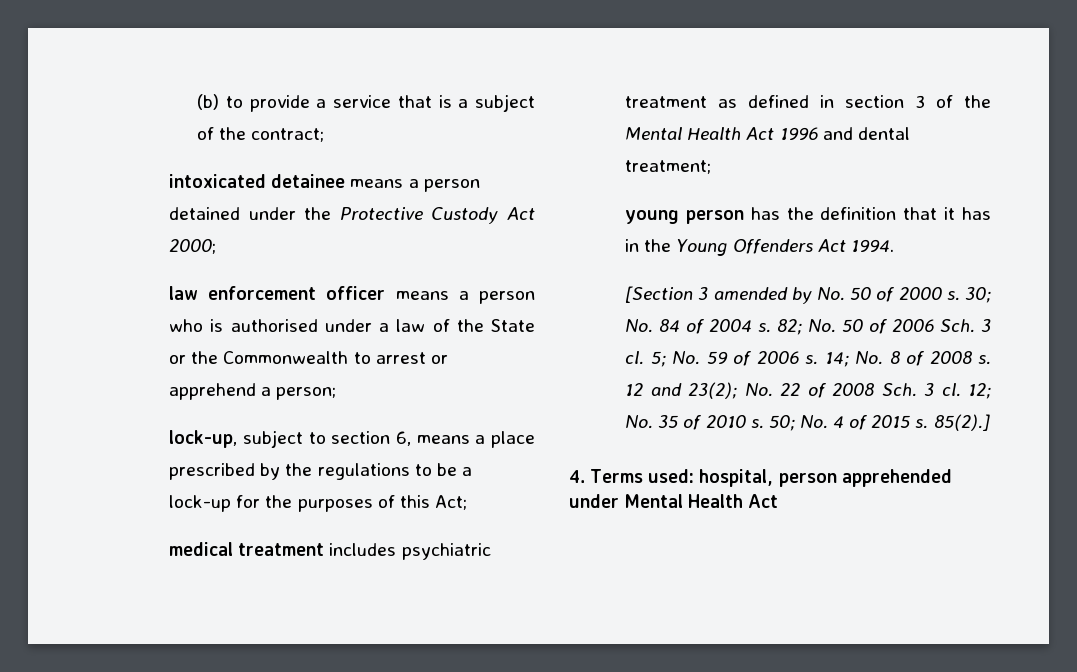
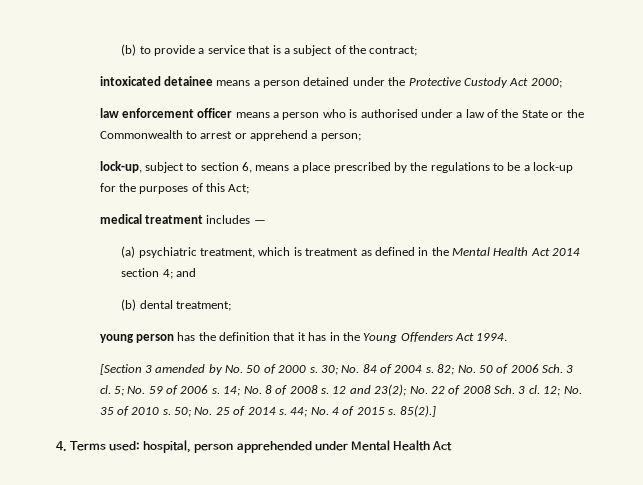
[401,543,491,560] psychiatric -> [253,220,266,224] [121,246,302,258] — // (a) psychiatric treatment, which is
[845,95,954,108] section 3 of -> (429, 251) none
[779,127,853,140] 1996 and -> [552,248,581,256] [121,268,197,279] [121,299,137,311] 2014 section 4; and // (b)
(828, 422) none -> [215,406,329,417] 25 of 2014 s. 44; No.

